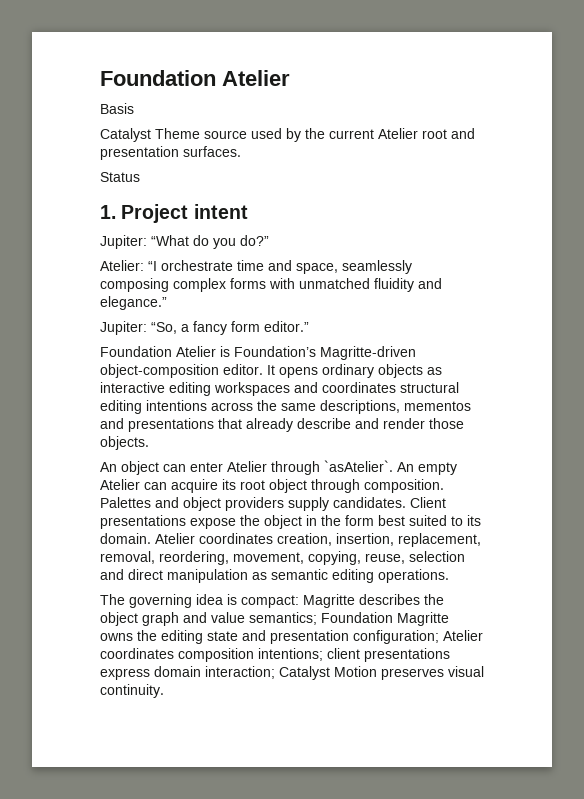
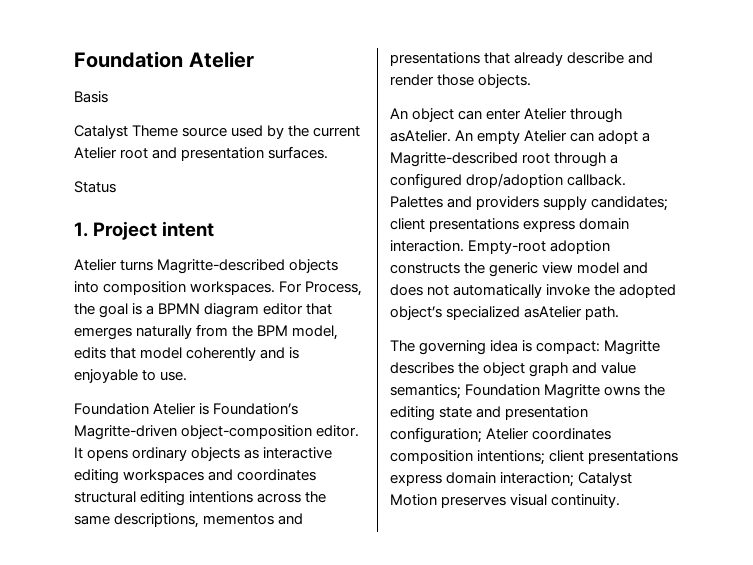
[100,235,269,249] [100,260,412,274] [100,278,442,292] [100,296,167,310] [100,321,309,335] Jupiter: “What do you do?” // Atelier: “I orchestrate time and space, seamlessly composing complex forms with unmatched fluidity and elegance.” // Jupiter: “So, a fancy form editor.” -> [74,259,339,274] [74,281,363,296] [74,303,333,318] [74,324,339,340] [74,347,300,361] [74,369,188,383] Atelier turns Magritte-described objects into composition workspaces. For Process, the goal is a BPMN diagram editor that emerges naturally from the BPM model, edits that model coherently and is enjoyable to use.
[324,460,393,472] `asAtelier`. -> [390,130,451,142] asAtelier.
[171,479,444,493] acquire its root object through composition. -> [598,130,651,144] [390,152,619,167] [390,173,627,189] adopt a Magritte-described root through a configured drop/adoption callback.
[183,497,221,511] object -> (473, 202) none
[333,497,446,508] [100,515,481,529] [100,533,481,547] [100,551,465,565] [100,569,449,583] candidates. Client presentations expose the object in the form best suited to its domain. Atelier coordinates creation, insertion, replacement, removal, reordering, movement, copying, reuse, selection and direct manipulation as semantic editing operations. -> [591,196,669,211] [390,218,630,232] [390,240,611,254] [390,262,649,277] [390,284,677,298] [390,306,620,320] candidates; client presentations express domain interaction. Empty-root adoption constructs the generic view model and does not automatically invoke the adopted object’s specialized asAtelier path.

